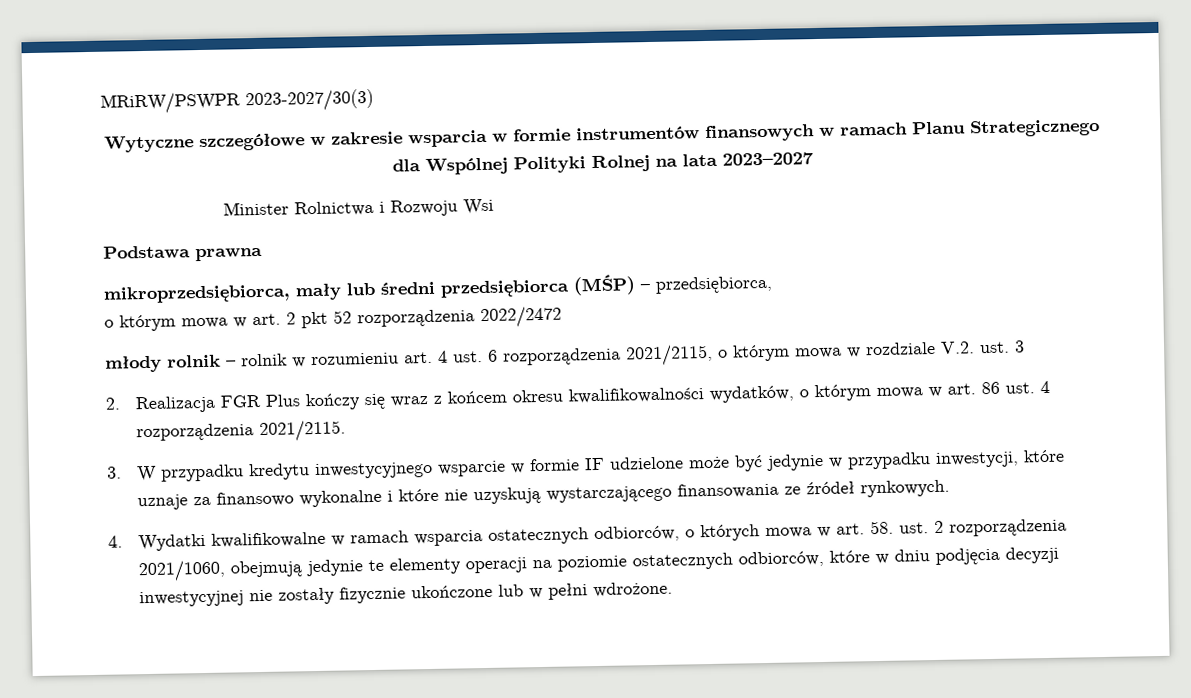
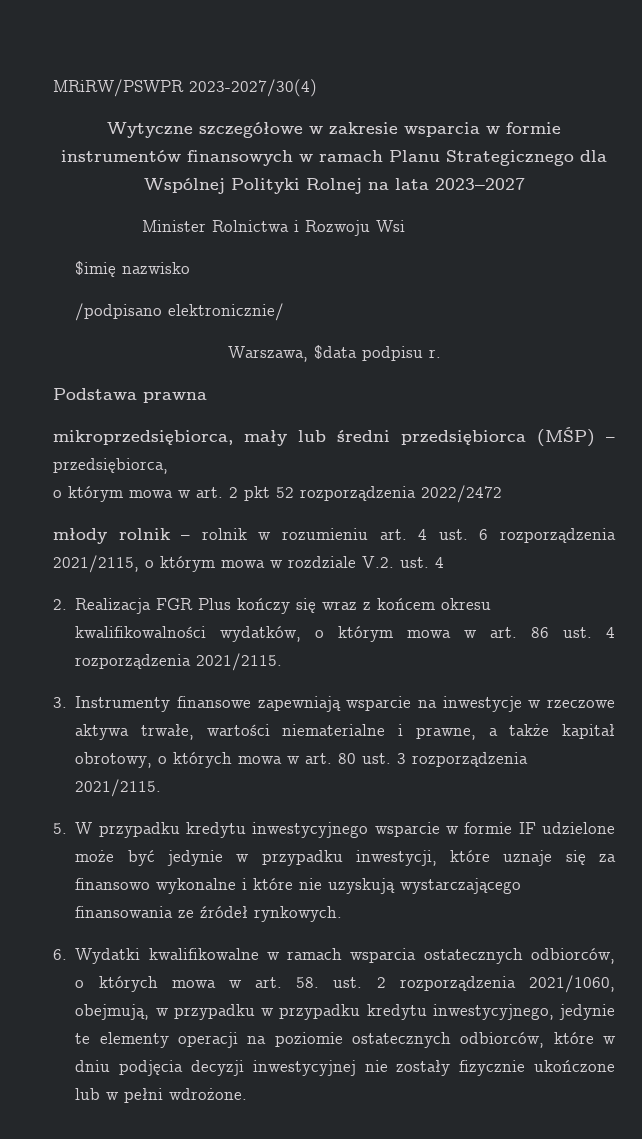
[245,88,374,113] 2023-2027/30(3) -> [189,79,317,97] 2023-2027/30(4)
(495, 206) none -> [75,261,191,277] [75,303,285,321] [227,345,441,362] // $imię nazwisko // /podpisano elektronicznie/ // Warszawa, $data podpisu r.
[1014,340,1025,353] 3 -> [435,557,444,568] 4
(122, 472) none -> [75,696,615,712] [75,724,615,740] [75,752,529,768] [75,779,162,797] [53,823,67,834] Instrumenty finansowe zapewniają wsparcie na inwestycje w rzeczowe aktywa trwałe, wartości niematerialne i prawne, a także kapitał obrotowy, o których mowa w art. 80 ust. 3 rozporządzenia 2021/2115. // 5.
(189, 502) none -> [565,850,586,865] się
[108,535,123,548] 4. -> [53,949,67,960] 6.
[230,560,303,578] obejmują -> [75,1004,554,1020] obejmują, w przypadku w przypadku kredytu inwestycyjnego,

